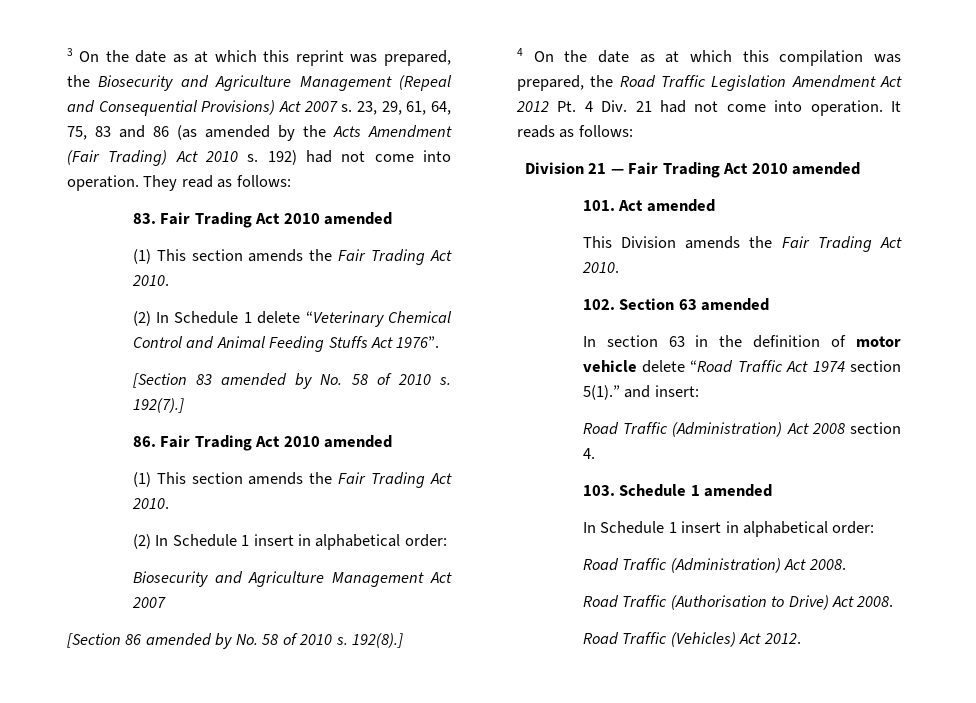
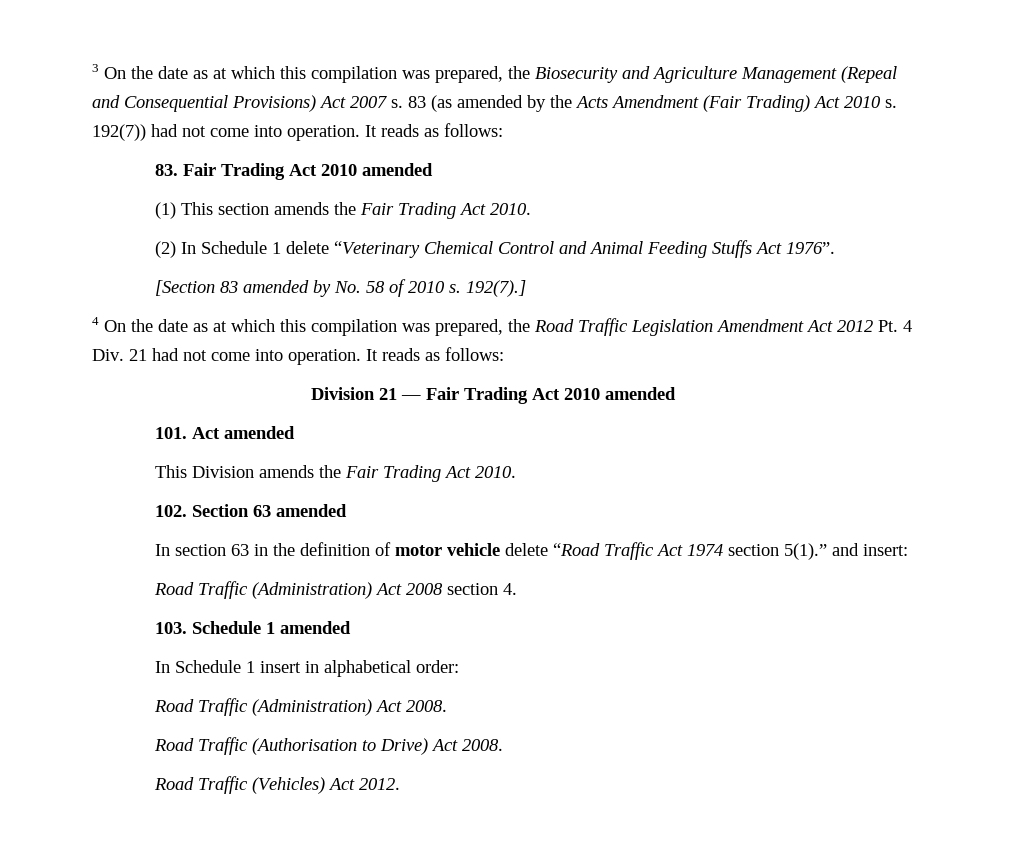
[295,50,344,66] reprint -> [311,66,398,83] compilation
[356,101,452,115] [66,125,169,140] 23, 29, 61, 64, 75, 83 and 86 -> [408,96,427,108] 83
[267,150,451,165] [66,175,213,191] 192) had not come into operation. They read -> [92,124,420,141] 192(7)) had not come into operation. It reads
[132,435,393,451] [132,472,452,488] [131,498,169,509] [132,534,447,550] [132,571,452,587] [131,597,166,608] [66,633,404,649] // 86. Fair Trading Act 2010 amended // (1) This section amends the Fair Trading Act 2010. // (2) In Schedule 1 insert in alphabetical order: // Biosecurity and Agriculture Management Act 2007 // [Section 86 amended by No. 58 of 2010 s. 192(8).] -> (526, 288) none

